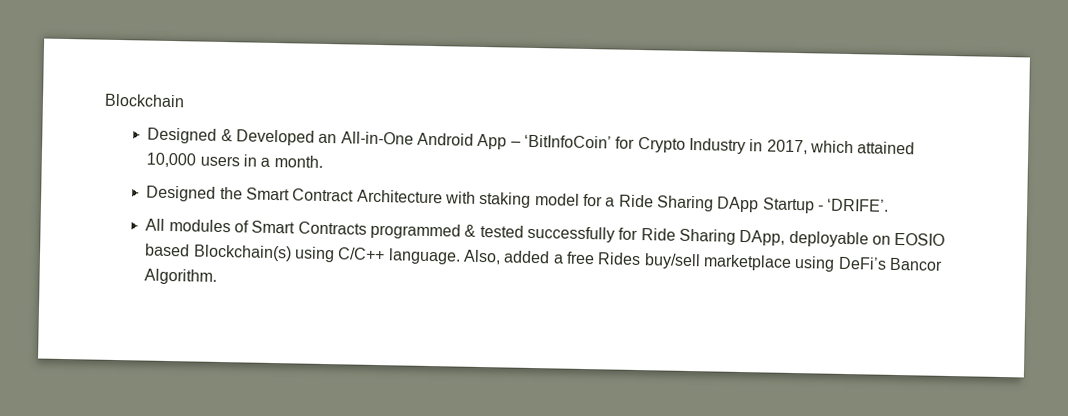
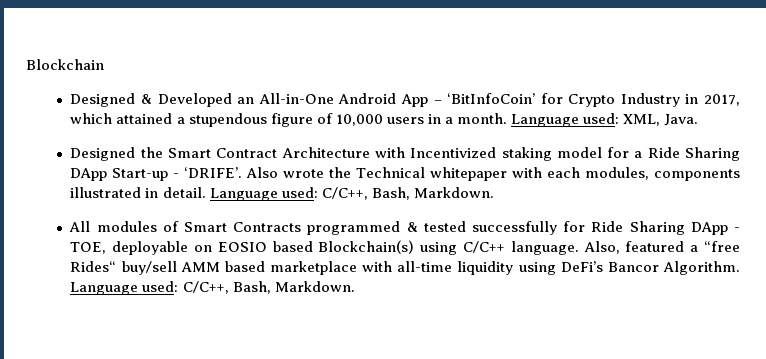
(916, 148) none -> [176,113,333,127] a stupendous figure of
(323, 161) none -> [510,113,699,127] Language used: XML, Java.
(477, 197) none -> [410,147,497,158] Incentivized
[761,197,815,214] Startup -> [112,168,169,181] Start-up
(890, 205) none -> [246,167,740,181] [70,187,494,201] Also wrote the Technical whitepaper with each modules, components illustrated in detail. Language used: C/C++, Bash, Markdown.
[739,229,786,246] DApp, -> [690,222,740,235] [70,242,107,254] DApp - TOE,
[503,250,943,272] [144,268,218,285] added a free Rides buy/sell marketplace using DeFi’s Bancor Algorithm. -> [625,241,740,252] [70,261,741,275] [70,281,355,295] featured a “free Rides“ buy/sell AMM based marketplace with all-time liquidity using DeFi’s Bancor Algorithm. Language used: C/C++, Bash, Markdown.

